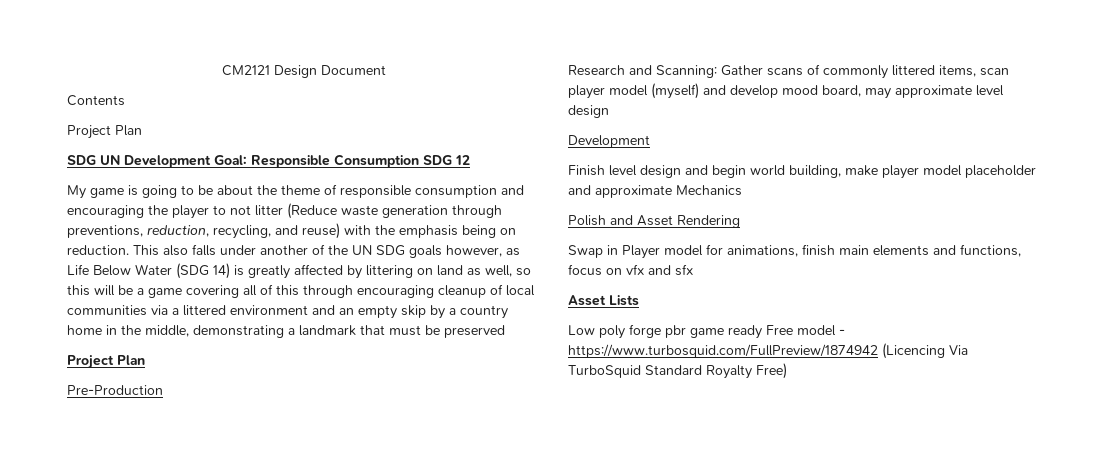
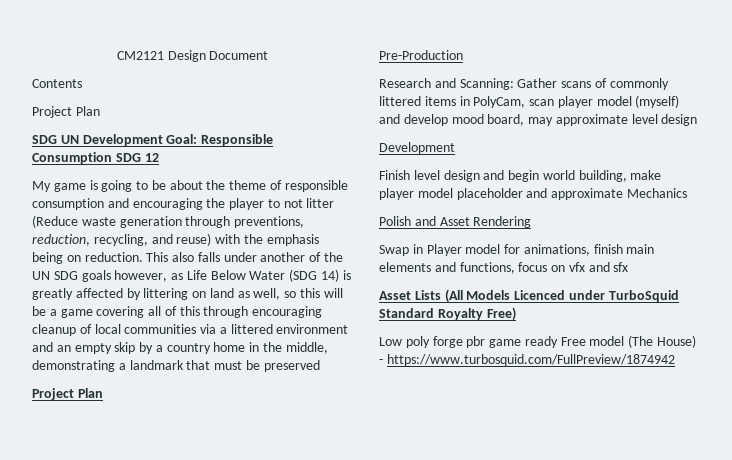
[939,65,976,77] items, -> [424,96,526,108] items in PolyCam,
(639, 300) none -> [444,289,679,303] [379,307,516,321] (All Models Licenced under TurboSquid Standard Royalty Free)
[839,329,845,335] [568,343,968,359] [568,363,787,379] - https://www.turbosquid.com/FullPreview/1874942 (Licencing Via TurboSquid Standard Royalty Free) -> [628,335,697,348] [379,354,675,366] (The House) - https://www.turbosquid.com/FullPreview/1874942

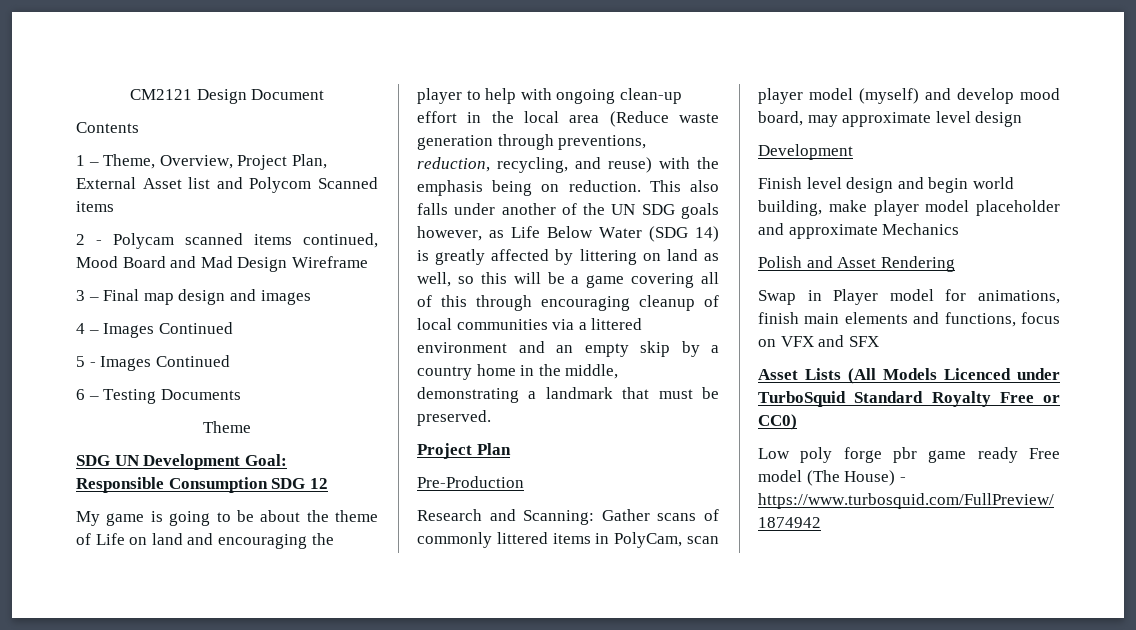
[32,106,100,118] Project Plan -> [76,154,327,170] [76,177,378,193] [76,201,114,212] [76,233,378,249] [76,256,368,272] [76,289,311,305] [76,322,233,338] [76,355,230,371] [76,389,241,404] [203,421,251,433] 1 – Theme, Overview, Project Plan, External Asset list and Polycom Scanned items // 2 - Polycam scanned items continued, Mood Board and Mad Design Wireframe // 3 – Final map design and images // 4 – Images Continued // 5 - Images Continued // 6 – Testing Documents // Theme
[284,180,348,192] [32,198,104,210] responsible consumption -> [95,533,183,545] Life on land
[283,198,335,208] not litter -> [485,88,682,104] [417,111,600,123] help with ongoing clean-up effort in the local area
[263,360,320,372] preserved -> [417,410,491,426] preserved.
[568,262,629,272] vfx and sfx -> [780,335,879,347] VFX and SFX
[486,307,516,321] Free) -> [999,392,1060,403] [758,414,797,430] Free or CC0)

